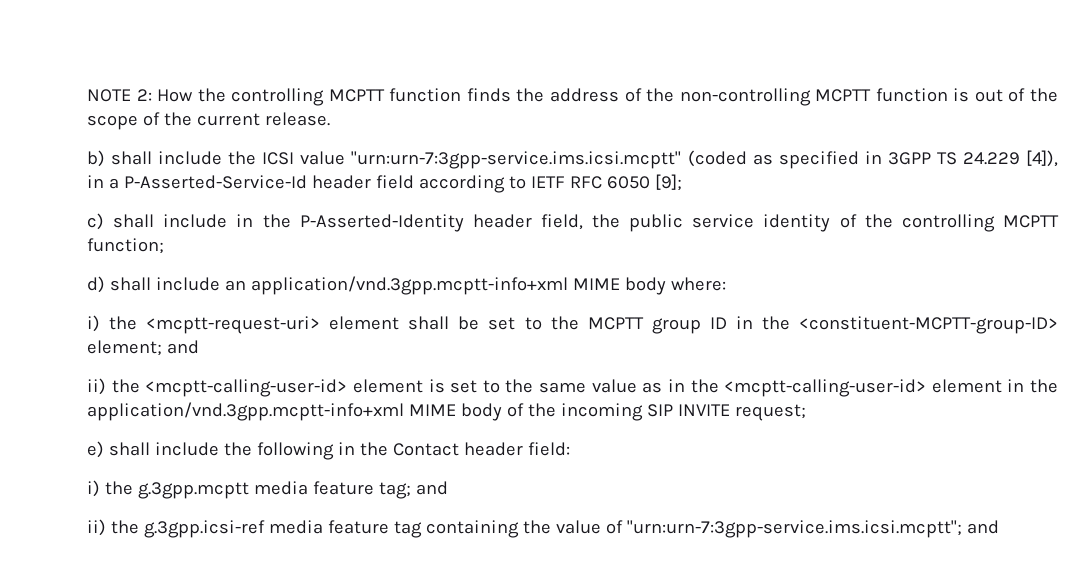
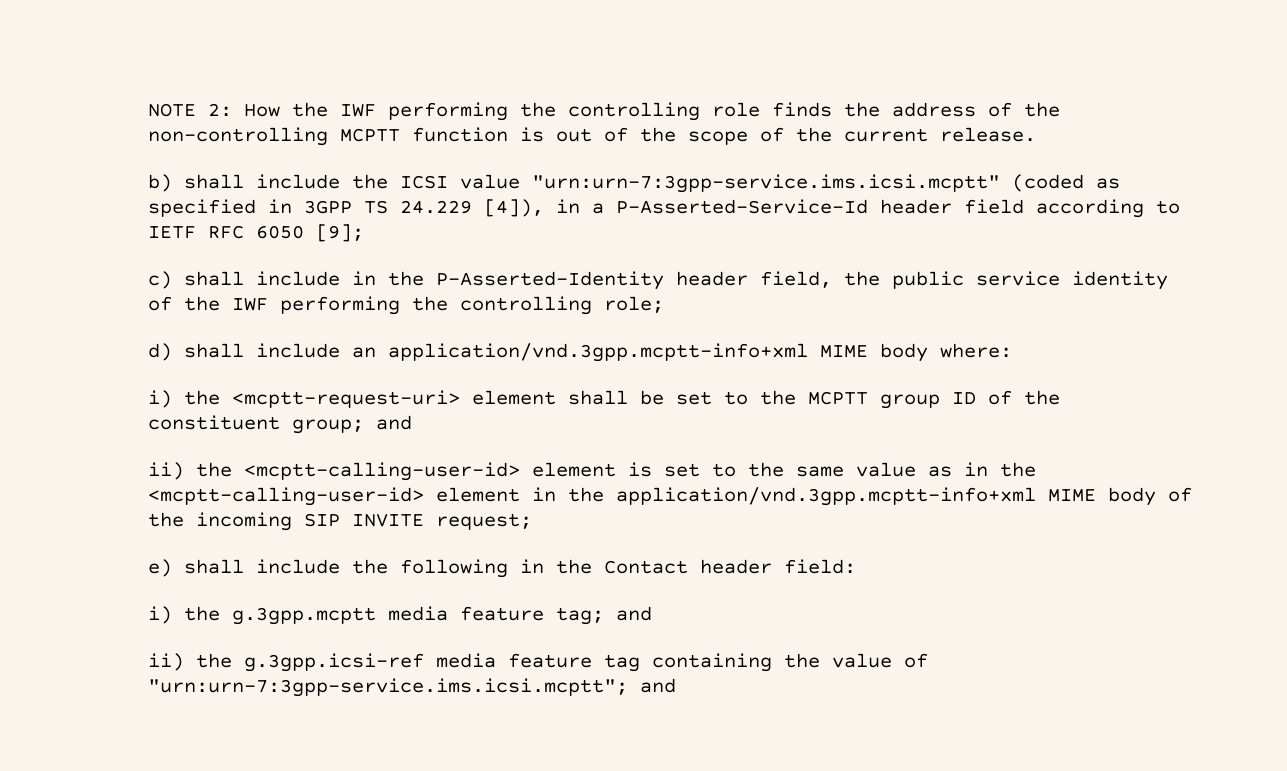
[231,88,462,106] controlling MCPTT function -> [339,102,760,121] IWF performing the controlling role
[901,214,1059,232] [86,238,164,254] controlling MCPTT function; -> [231,296,664,315] IWF performing the controlling role;
[735,316,1058,334] [86,340,162,356] in the <constituent-MCPTT-group-ID> element; -> [987,390,1060,405] [147,415,364,434] of the constituent group;

